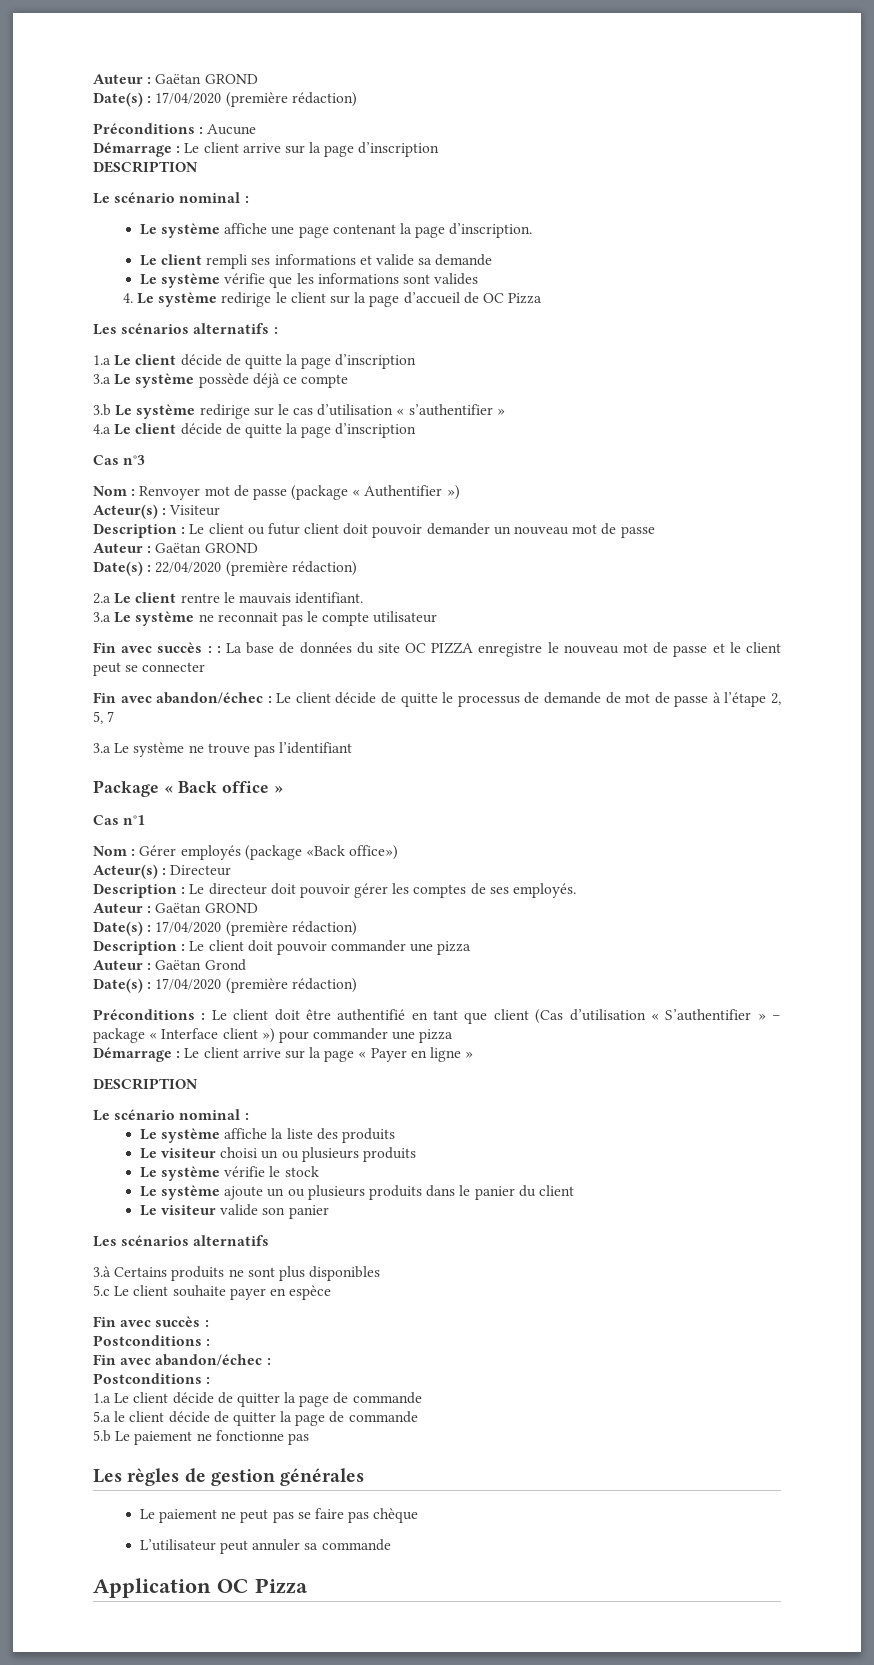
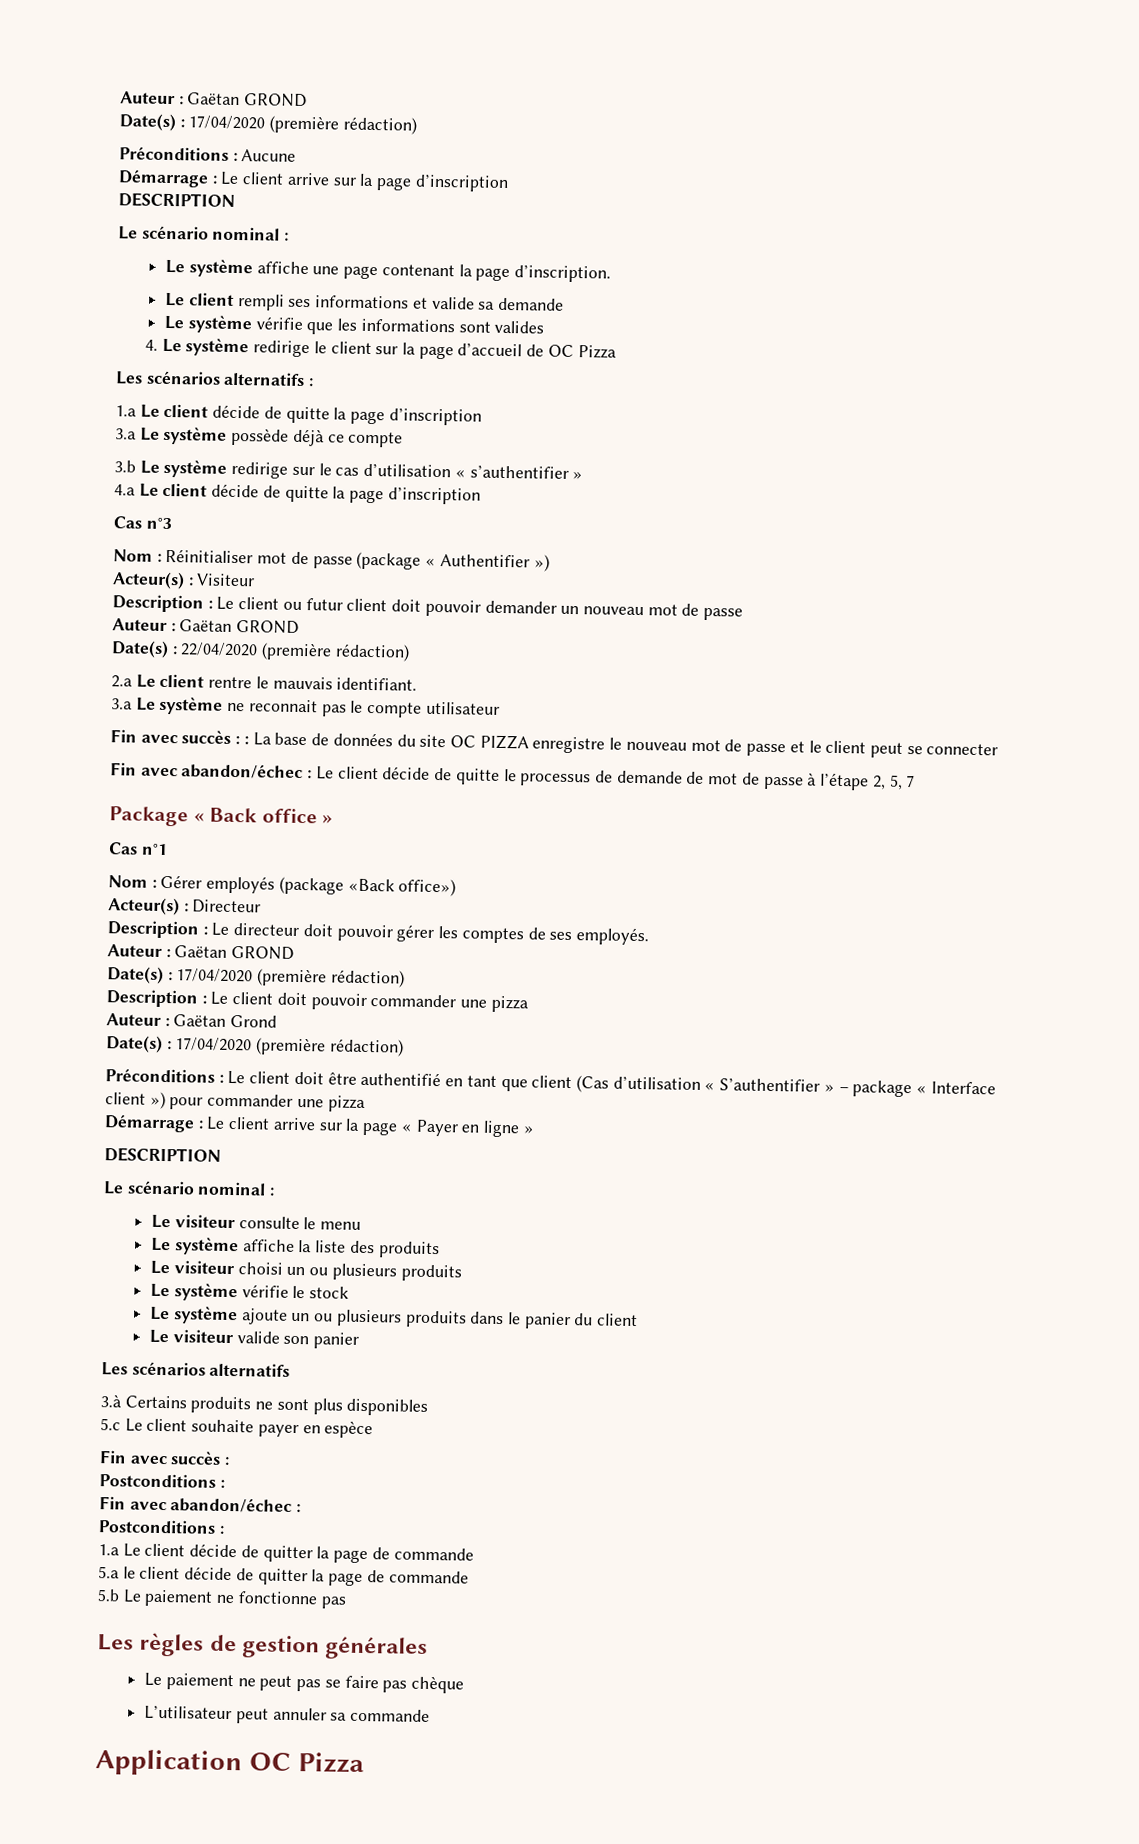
[139,486,201,500] Renvoyer -> [165,548,254,564] Réinitialiser
[93,742,353,757] // 3.a Le système ne trouve pas l’identifiant -> (916, 781) none
(249, 1116) none -> [151,1214,362,1230] // Le visiteur consulte le menu

